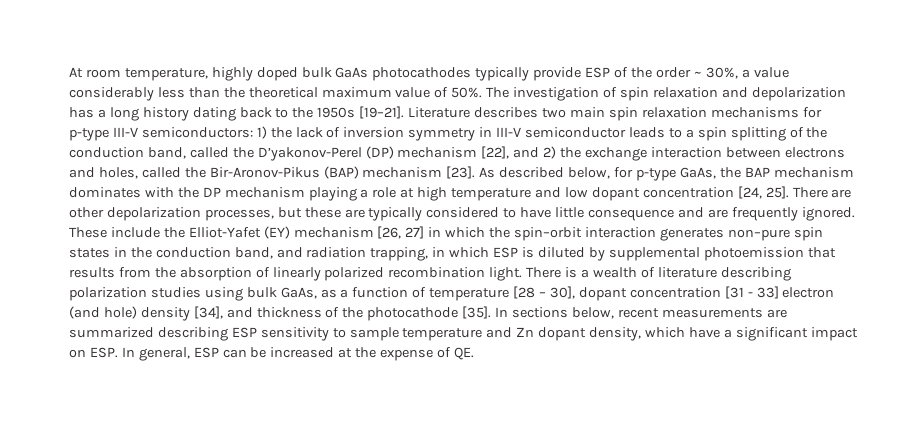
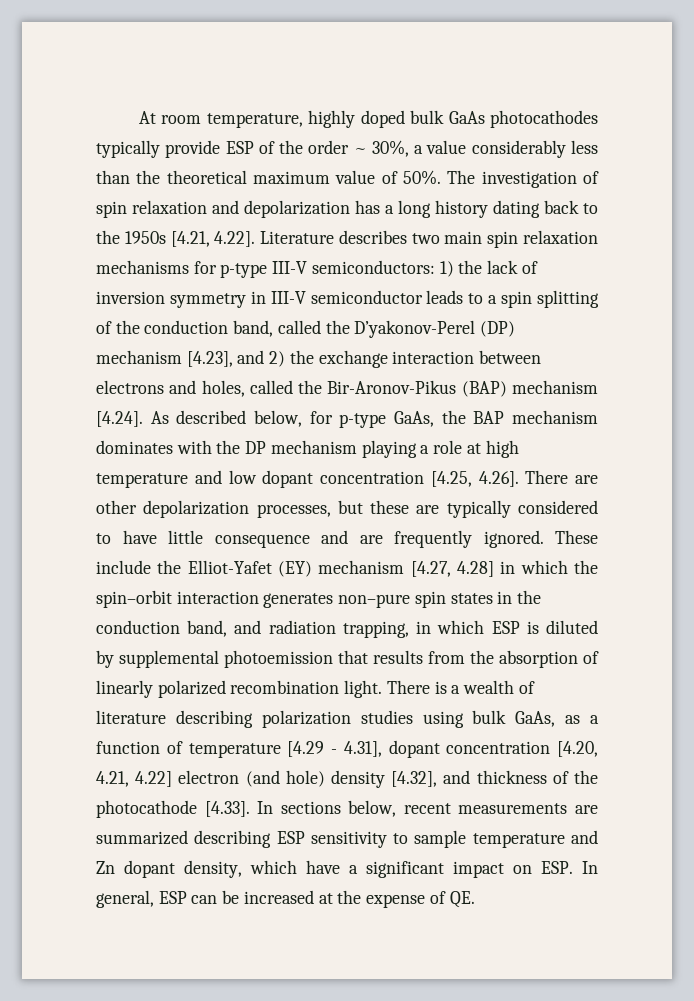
[359,106,405,119] [19–21]. -> [170,231,256,247] [4.21, 4.22].
[481,146,510,159] [22], -> [186,351,233,367] [4.23],
[446,166,476,179] [23]. -> [96,411,143,427] [4.24].
[737,186,789,199] [24, 25]. -> [430,471,519,487] [4.25, 4.26].
[377,226,425,239] [26, 27] -> [410,561,494,577] [4.27, 4.28]
[513,286,779,301] [28 – 30], dopant concentration [31 - 33] -> [287,740,598,758] [96,771,173,787] [4.29 - 4.31], dopant concentration [4.20, 4.21, 4.22]
[193,306,223,319] [34], -> [391,771,438,787] [4.32],
[462,306,492,319] [35]. -> [204,801,250,817] [4.33].

